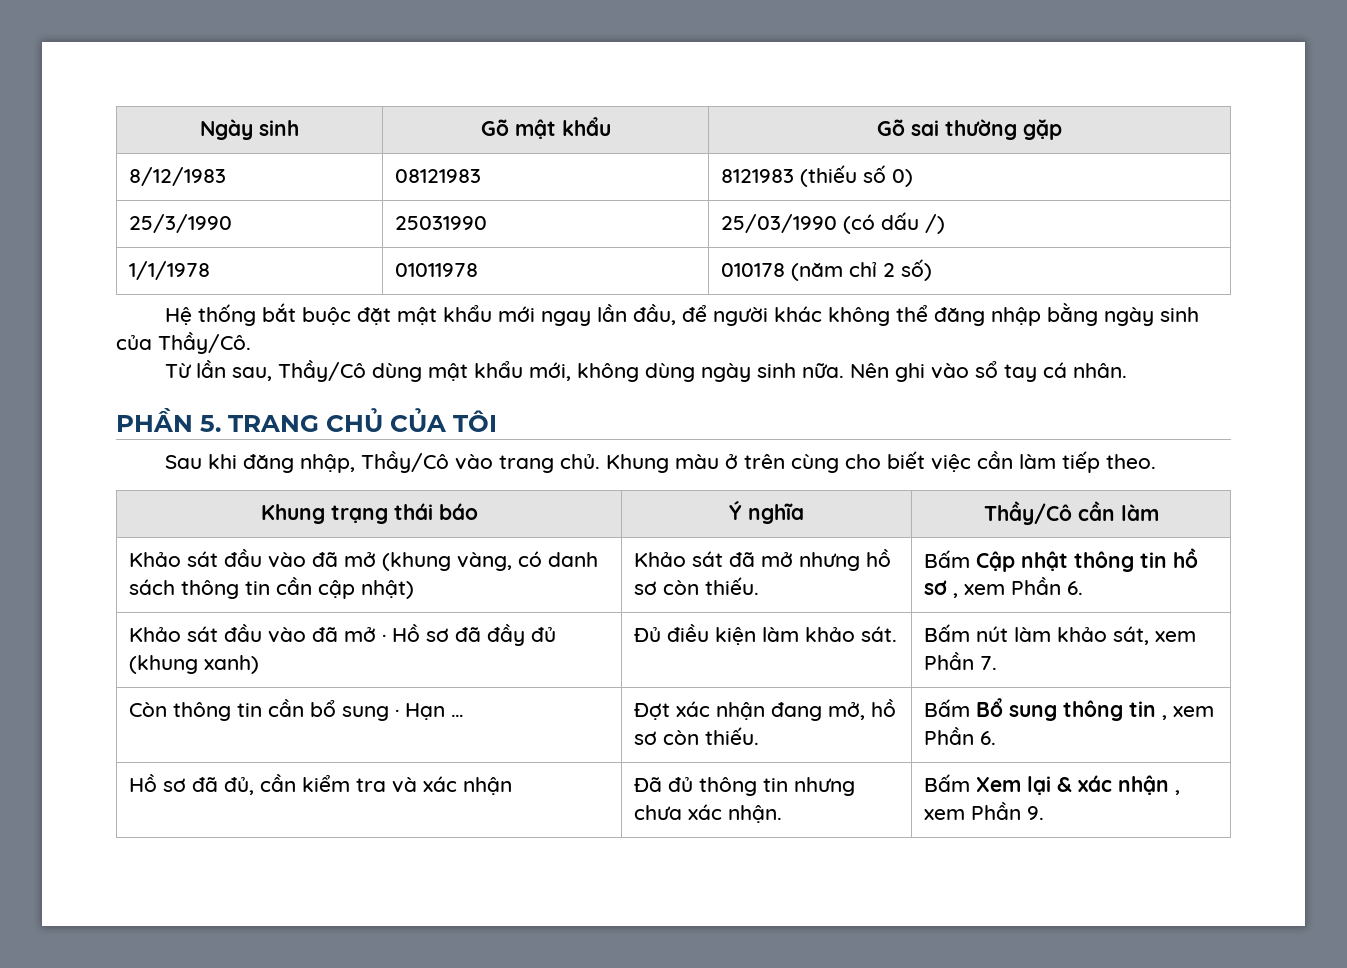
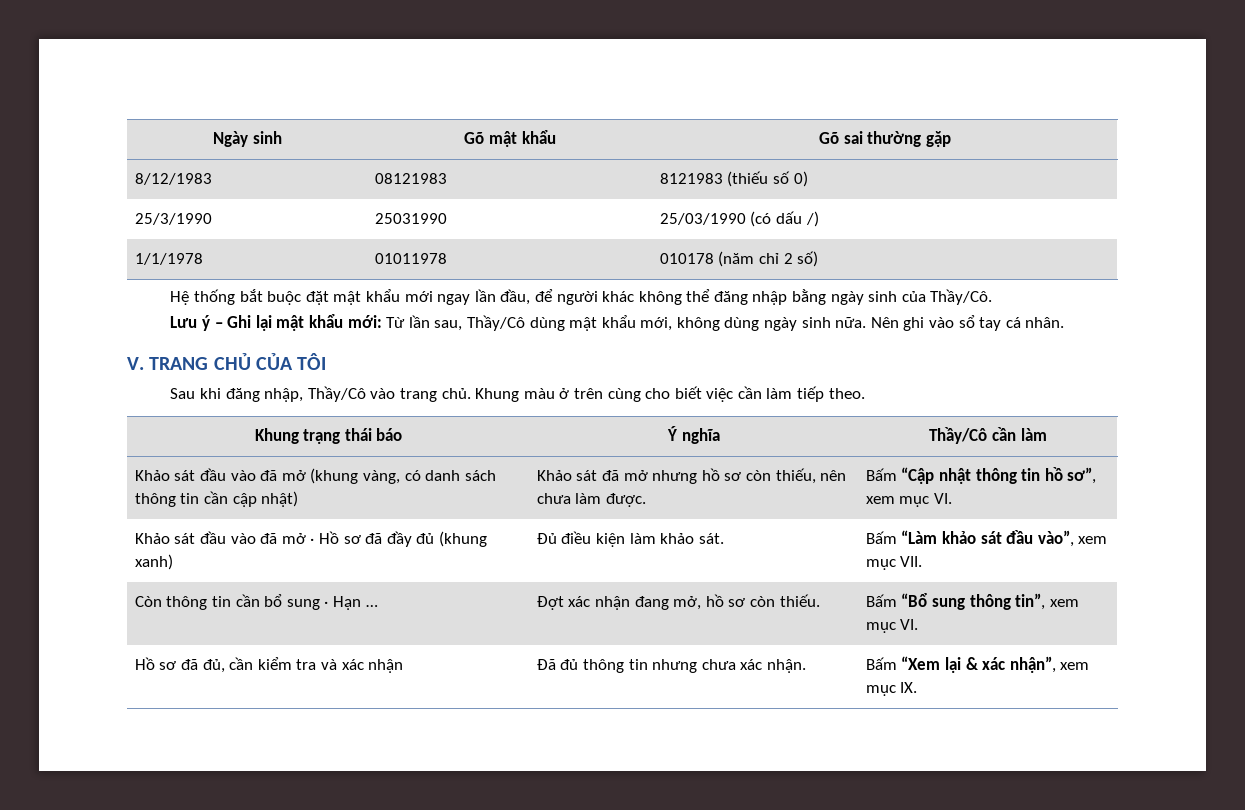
(251, 343) none -> [170,314,382,331] Lưu ý – Ghi lại mật khẩu mới:
[116,408,221,432] PHẦN 5. -> [127,357,144,370] V.
[705,577,760,595] [924,550,1016,572] thiếu. | Bấm Cập -> [775,468,847,484] [536,493,646,507] [865,467,935,484] thiếu, nên chưa làm được. | Bấm “Cập
[924,577,1084,598] sơ , xem Phần 6. -> [1067,467,1097,484] [865,493,952,507] sơ”, xem mục VI.
[976,626,1197,645] [924,652,998,670] nút làm khảo sát, xem Phần 7. -> [901,530,1108,547] [865,556,923,570] “Làm khảo sát đầu vào”, xem mục VII.
[976,698,1004,717] Bổ -> [901,593,928,607] “Bổ
[1129,701,1215,720] [924,727,997,745] tin , xem Phần 6. -> [1015,593,1079,610] [865,619,919,633] tin”, xem mục VI.
[976,777,1022,792] Xem -> [901,656,941,670] “Xem
[1118,775,1181,795] [924,802,1045,820] nhận , xem Phần 9. -> [1009,656,1090,673] [865,682,918,696] nhận”, xem mục IX.

